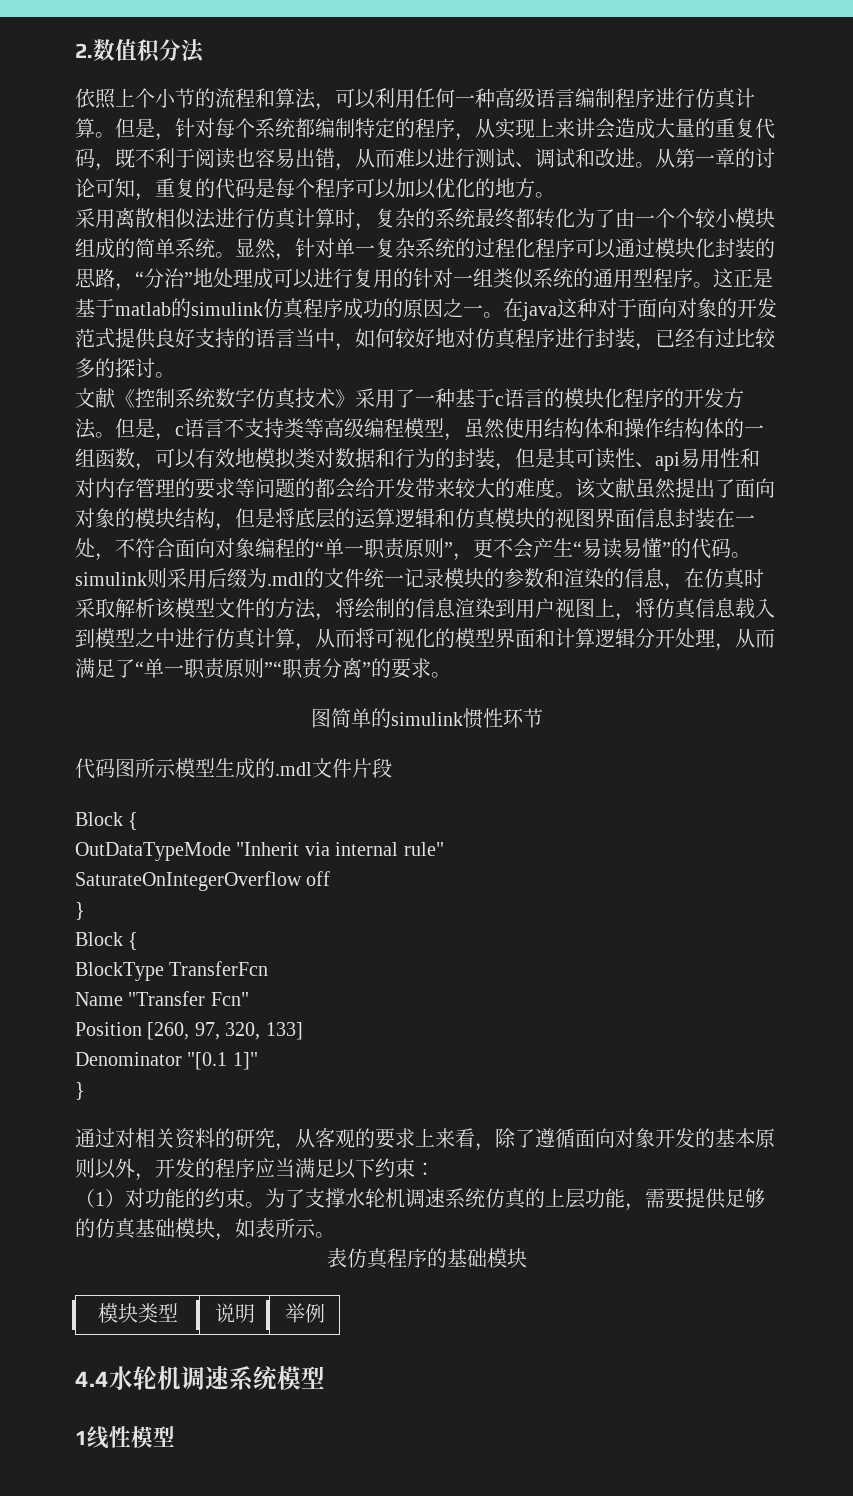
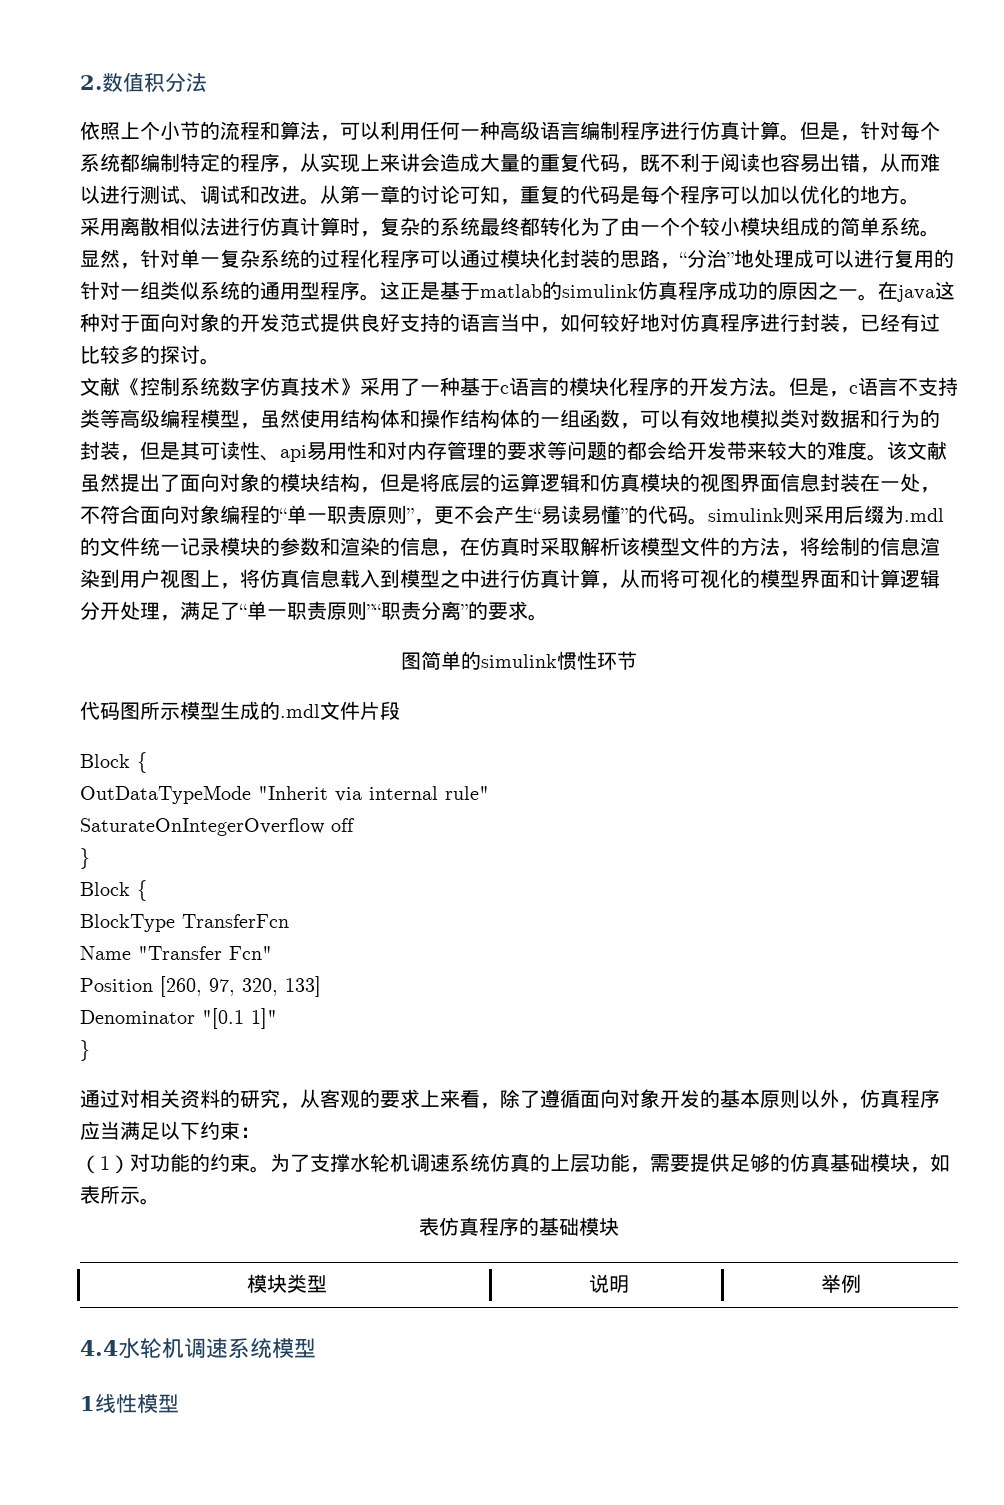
[735,628,775,648] 从而 -> (180, 618) none
[155,1158,215,1178] 开发的 -> [860,1089,900,1108] 仿真

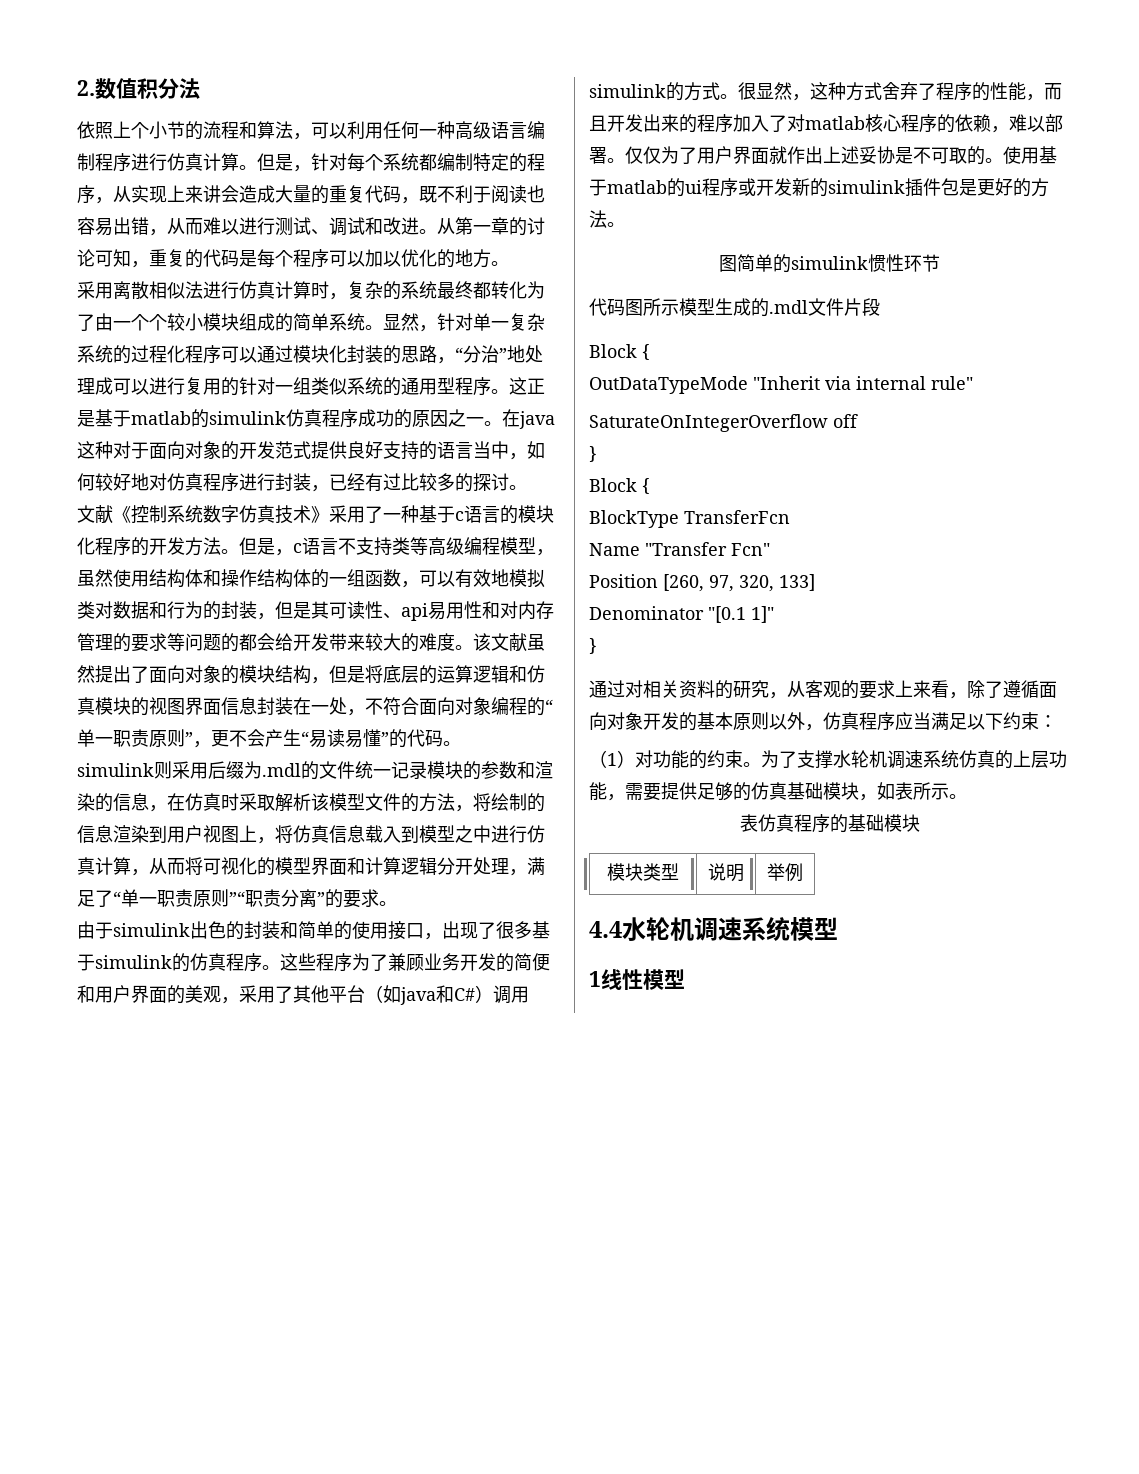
(708, 521) none -> (461, 743) //
(548, 617) none -> [77,921,550,940] [77,953,550,972] [77,985,529,1005] [589,82,1062,101] [589,114,1063,133] [589,146,1057,165] [589,178,1049,197] [589,210,625,228] // 由于simulink出色的封装和简单的使用接口，出现了很多基于simulink的仿真程序。这些程序为了兼顾业务开发的简便和用户界面的美观，采用了其他平台（如java和C#）调用simulink的方式。很显然，这种方式舍弃了程序的性能，而且开发出来的程序加入了对matlab核心程序的依赖，难以部署。仅仅为了用户界面就作出上述妥协是不可取的。使用基于matlab的ui程序或开发新的simulink插件包是更好的方法。

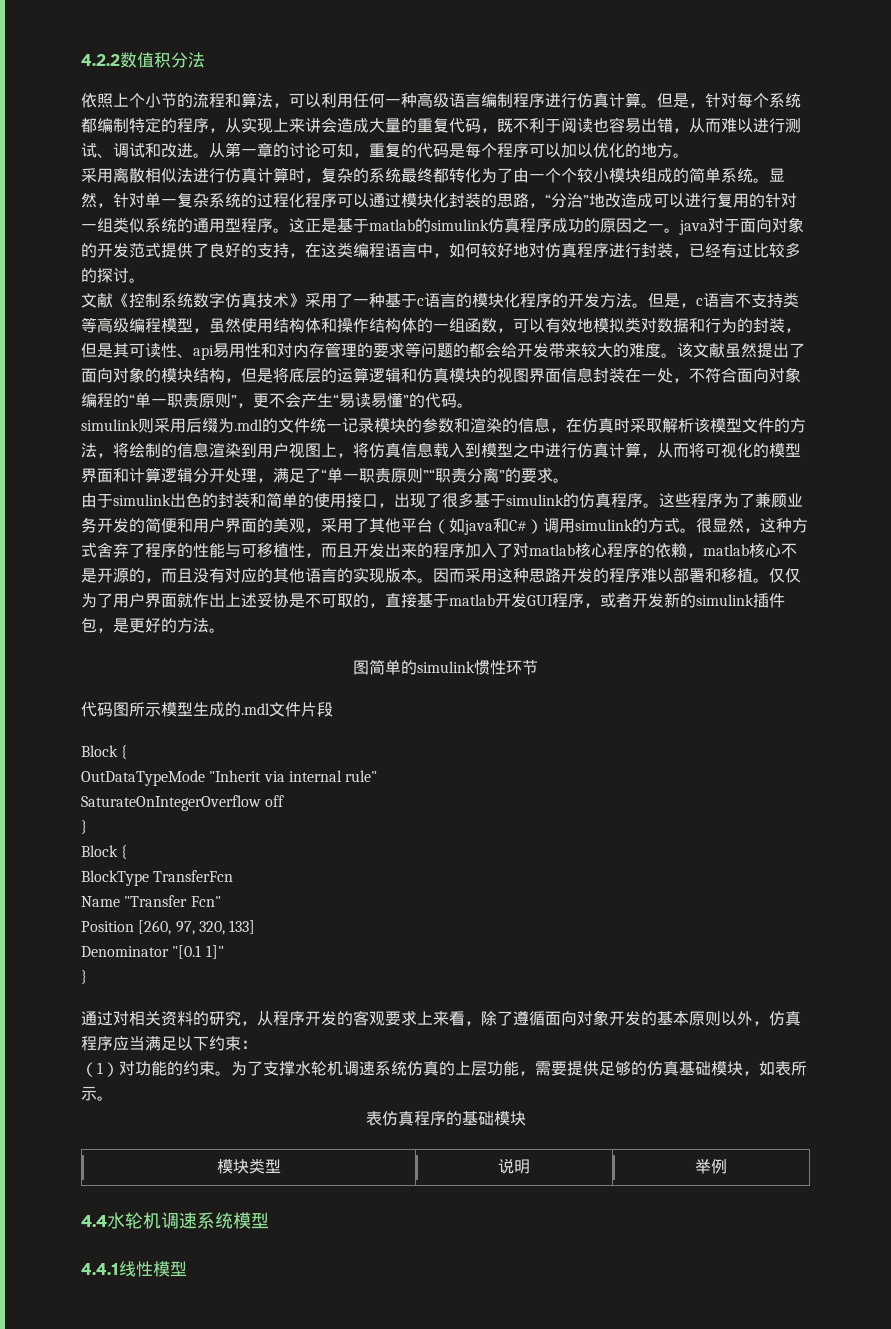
[77,80,95,96] 2. -> [81,54,120,66] 4.2.2
[525,345,543,363] [77,378,95,394] 处理 -> [605,193,637,208] 改造
[502,409,555,429] [77,441,113,459] 在java这种 -> [679,220,708,235] java
[347,441,491,460] 良好支持的语言当 -> [193,242,417,258] 了良好的支持，在这类编程语言
(1026, 91) none -> [225,543,305,558] 与可移植性
(1009, 129) none -> [703,543,797,558] [81,567,641,583] matlab核心不是开源的，而且没有对应的其他语言的实现版本。因而采用这种思路开发的程序
(607, 155) none -> [705,568,753,583] 和移植
[985,146,1057,164] [589,178,756,197] 。使用基于matlab的ui程序或 -> [369,593,632,608] ，直接基于matlab开发GUI程序，或者
(959, 187) none -> [97,628,113,633] ，
[805,680,859,699] 客观的 -> [273,1010,385,1026] 程序开发的客观
[589,971,601,987] 1 -> [81,1263,119,1275] 4.4.1

